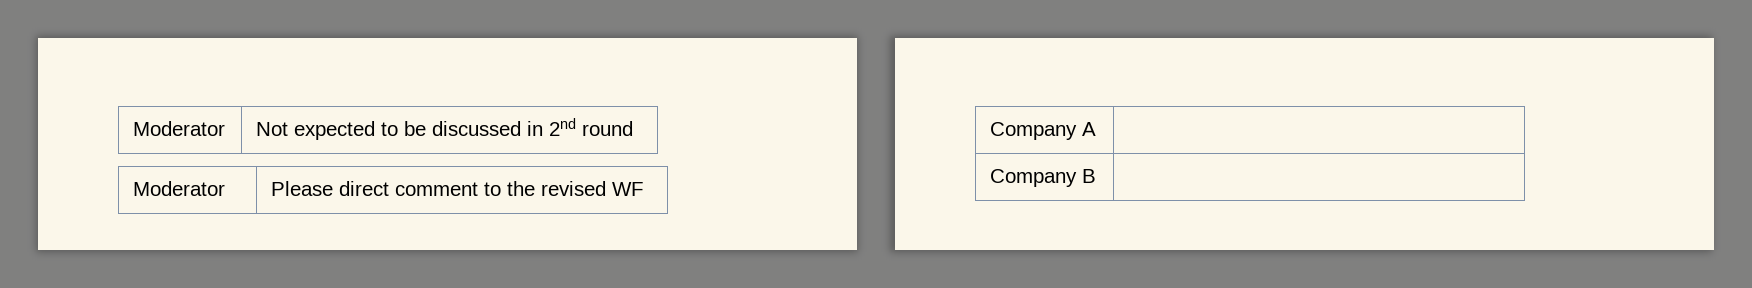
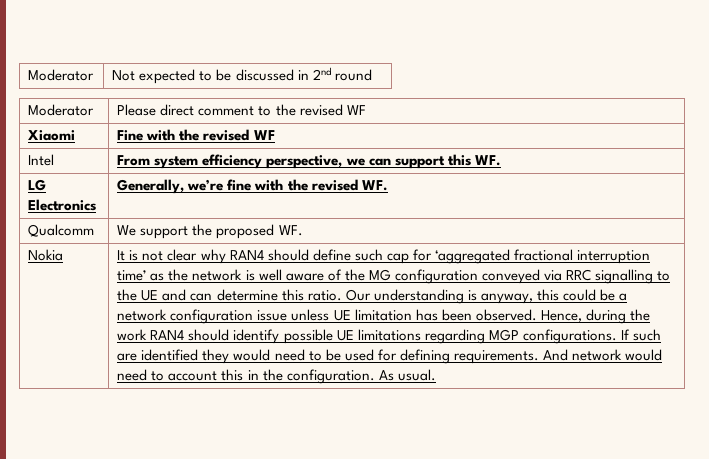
[990,122,1097,140] [990,169,1097,187] Company A | // Company B | -> [28,130,76,141] [117,129,275,141] [28,154,55,166] [117,154,501,169] [28,179,47,191] [28,199,97,211] [117,179,388,194] [28,224,95,237] [117,224,303,239] [28,249,64,261] [117,249,650,264] [117,269,671,284] [117,289,628,304] [117,309,650,324] [117,329,661,344] [117,349,662,364] [117,369,436,384] Xiaomi | Fine with the revised WF // Intel | From system efficiency perspective, we can support this WF. // LG Electronics | Generally, we’re fine with the revised WF. // Qualcomm | We support the proposed WF. // Nokia | It is not clear why RAN4 should define such cap for ‘aggregated fractional interruption time’ as the network is well aware of the MG configuration conveyed via RRC signalling to the UE and can determine this ratio. Our understanding is anyway, this could be a network configuration issue unless UE limitation has been observed. Hence, during the work RAN4 should identify possible UE limitations regarding MGP configurations. If such are identified they would need to be used for defining requirements. And network would need to account this in the configuration. As usual.

